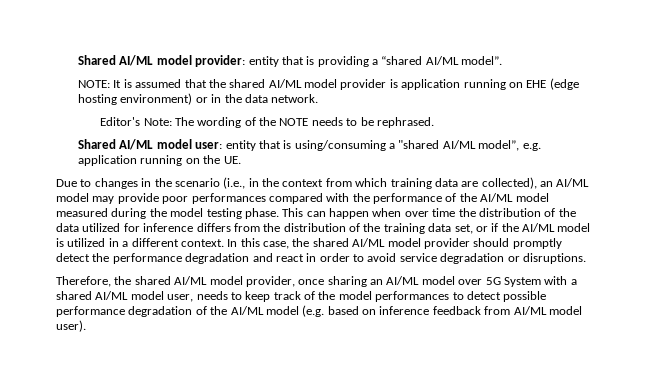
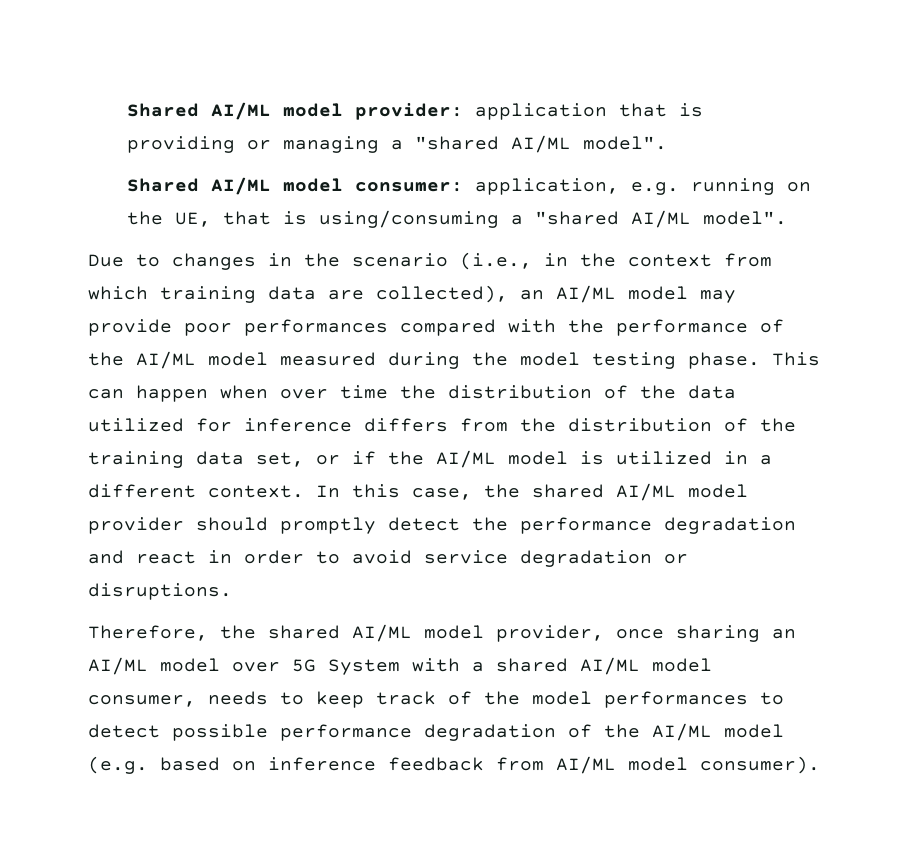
[248,56,279,67] entity -> [474,103,607,120] application
[372,56,503,65] [78,78,579,90] [78,93,319,105] [100,117,434,128] [78,139,256,151] a “shared AI/ML model”. // NOTE: It is assumed that the shared AI/ML model provider is application running on EHE (edge hosting environment) or in the data network. // Editor's Note: The wording of the NOTE needs to be rephrased. // Shared AI/ML model user: entity -> [246,135,667,153] [126,177,811,195] [126,211,211,227] or managing a "shared AI/ML model". // Shared AI/ML model consumer: application, e.g. running on the UE,
[478,140,541,151] [78,155,241,166] model”, e.g. application running on the UE. -> [702,211,787,225] model".
[167,294,194,302] user, -> [88,695,196,707] consumer,
[56,320,86,332] user). -> [700,756,820,774] consumer).

